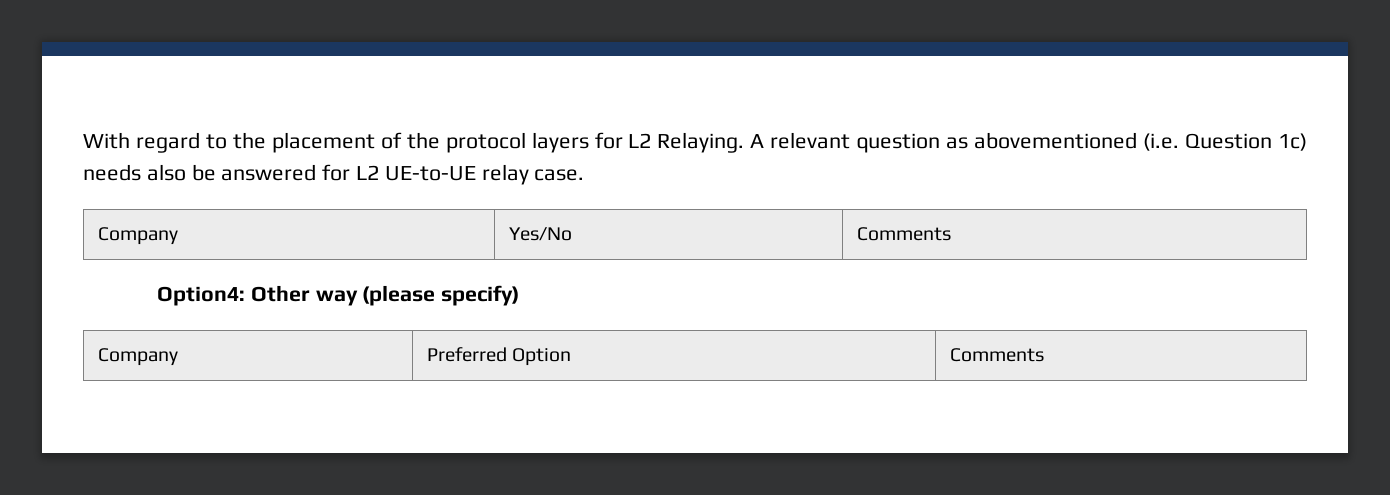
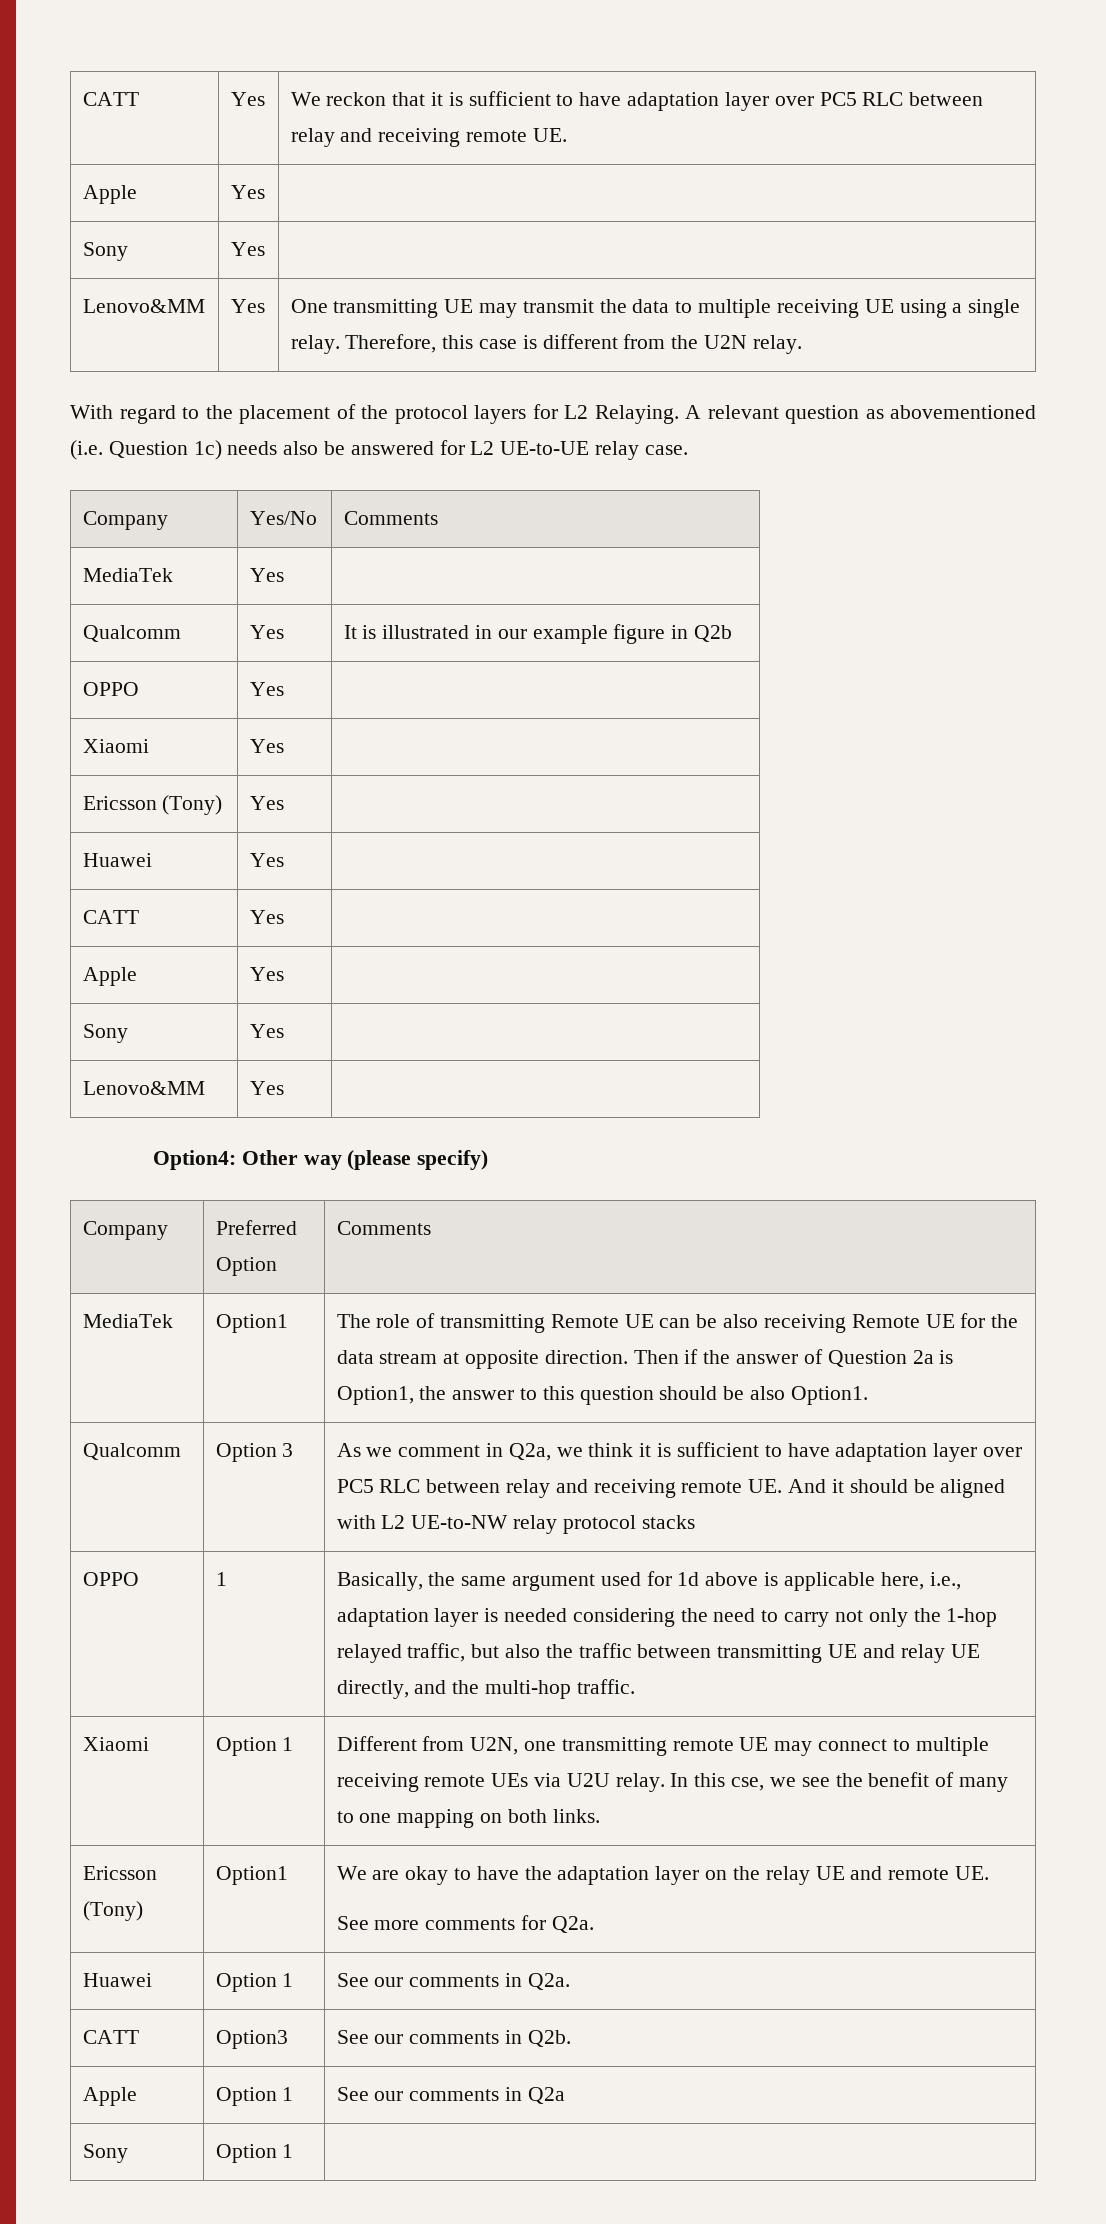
(83, 140) none -> [82,92,139,106] [230,92,265,106] [290,91,984,111] [290,128,567,147] [82,185,137,204] [230,185,265,199] [82,242,128,261] [230,242,265,256] [82,299,205,313] [230,299,265,313] [290,299,1021,318] [290,334,802,354] CATT | Yes | We reckon that it is sufficient to have adaptation layer over PC5 RLC between relay and receiving remote UE. // Apple | Yes | // Sony | Yes | // Lenovo&MM | Yes | One transmitting UE may transmit the data to multiple receiving UE using a single relay. Therefore, this case is different from the U2N relay. //
(952, 234) none -> [82,568,173,582] [249,568,284,582] [82,625,181,642] [249,625,284,639] [343,624,733,644] [82,682,139,696] [249,682,284,696] [82,739,149,753] [249,739,284,753] [82,795,223,815] [249,796,284,810] [82,853,152,867] [249,853,284,867] [82,910,139,924] [249,910,284,924] [82,967,137,986] [249,967,284,981] [82,1024,128,1043] [249,1024,284,1038] [82,1081,205,1095] [249,1081,284,1095] // MediaTek | Yes | // Qualcomm | Yes | It is illustrated in our example figure in Q2b // OPPO | Yes | // Xiaomi | Yes | // Ericsson (Tony) | Yes | // Huawei | Yes | // CATT | Yes | // Apple | Yes | // Sony | Yes | // Lenovo&MM | Yes |
(1045, 355) none -> [82,1314,173,1328] [215,1314,288,1333] [336,1313,1019,1333] [336,1349,954,1369] [336,1386,868,1405] [82,1443,181,1460] [215,1443,294,1462] [336,1442,1022,1462] [336,1479,1006,1498] [336,1515,695,1534] [82,1572,139,1586] [215,1572,227,1586] [336,1571,961,1591] [336,1608,998,1627] [336,1643,980,1663] [336,1679,635,1699] [82,1737,149,1751] [215,1737,294,1756] [336,1736,989,1756] [336,1772,1008,1792] [336,1809,600,1828] [82,1866,157,1880] [82,1901,143,1921] [215,1866,288,1885] [336,1866,989,1885] [336,1915,594,1933] [82,1973,152,1987] [215,1973,294,1992] [336,1973,570,1990] [82,2030,139,2044] [215,2030,288,2049] [336,2030,571,2047] [82,2087,137,2106] [215,2087,294,2106] [336,2087,565,2104] [82,2144,128,2163] [215,2144,294,2163] // MediaTek | Option1 | The role of transmitting Remote UE can be also receiving Remote UE for the data stream at opposite direction. Then if the answer of Question 2a is Option1, the answer to this question should be also Option1. // Qualcomm | Option 3 | As we comment in Q2a, we think it is sufficient to have adaptation layer over PC5 RLC between relay and receiving remote UE. And it should be aligned with L2 UE-to-NW relay protocol stacks // OPPO | 1 | Basically, the same argument used for 1d above is applicable here, i.e., adaptation layer is needed considering the need to carry not only the 1-hop relayed traffic, but also the traffic between transmitting UE and relay UE directly, and the multi-hop traffic. // Xiaomi | Option 1 | Different from U2N, one transmitting remote UE may connect to multiple receiving remote UEs via U2U relay. In this cse, we see the benefit of many to one mapping on both links. // Ericsson (Tony) | Option1 | We are okay to have the adaptation layer on the relay UE and remote UE. // See more comments for Q2a. // Huawei | Option 1 | See our comments in Q2a. // CATT | Option3 | See our comments in Q2b. // Apple | Option 1 | See our comments in Q2a // Sony | Option 1 |

